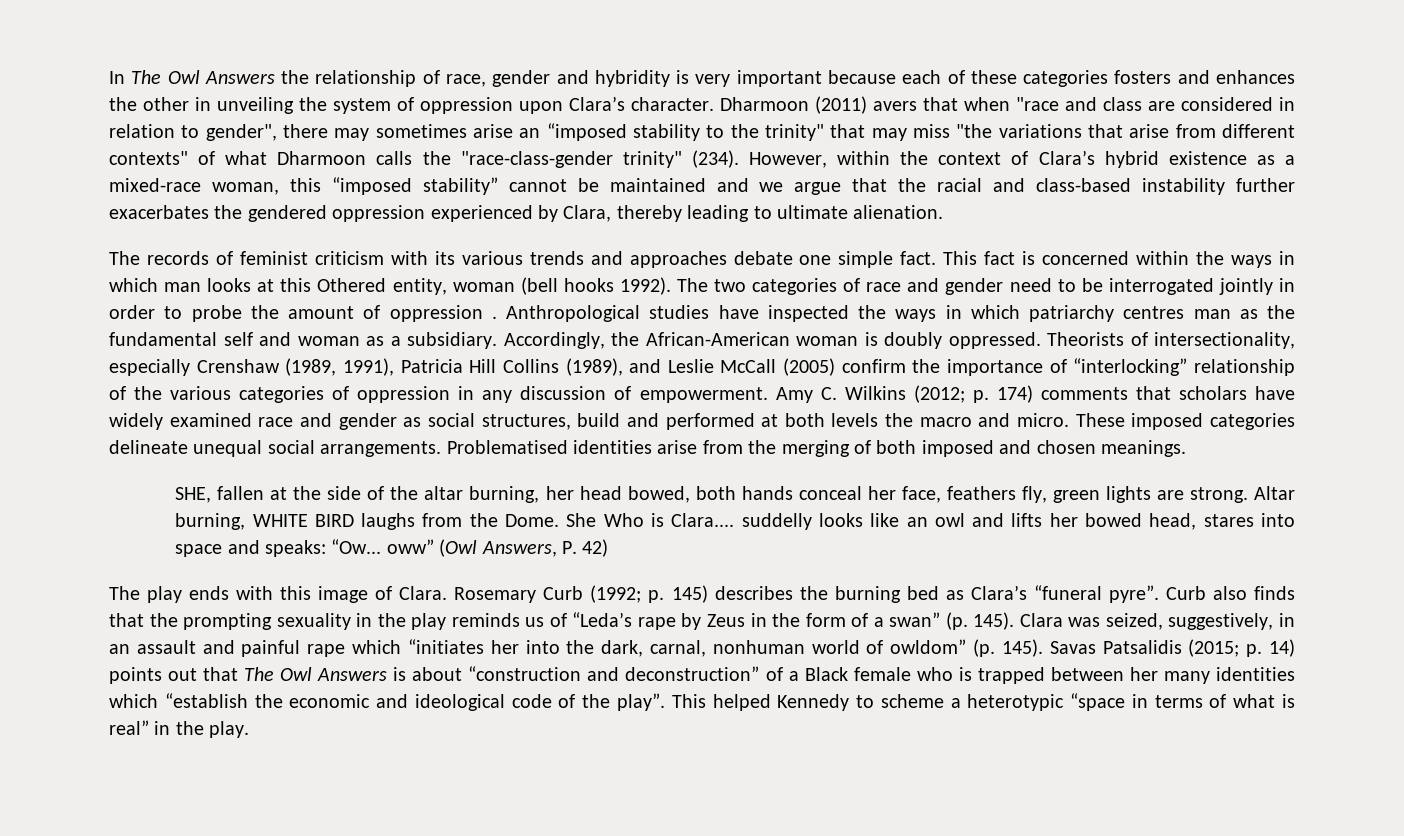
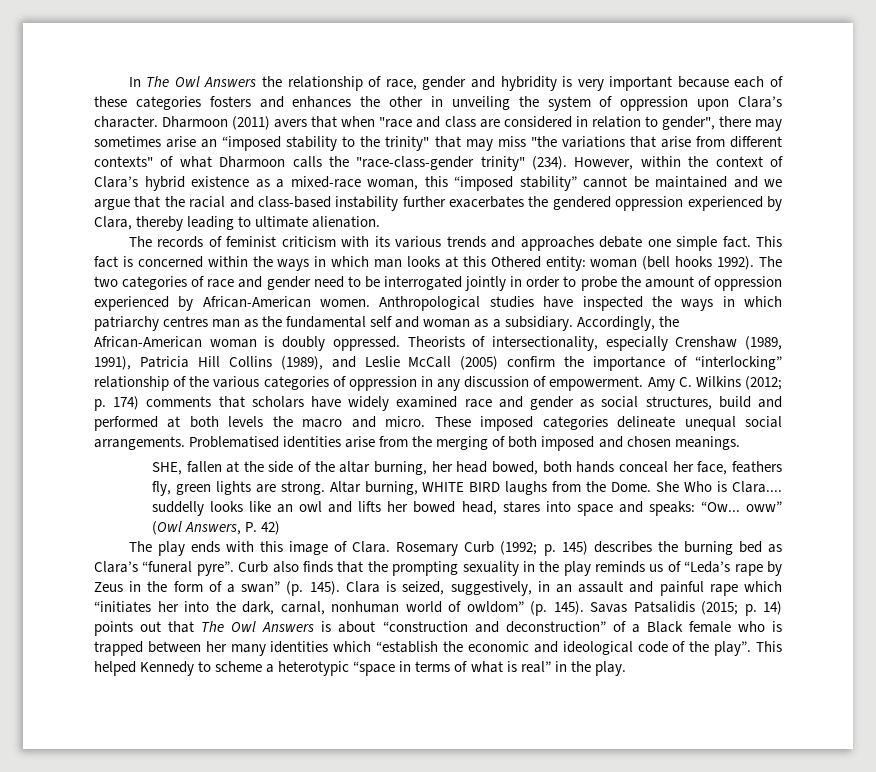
[392,278,447,295] entity, -> [545,256,586,271] entity:
[491,316,497,319] . -> [94,296,371,311] experienced by African-American women.
[1068,617,1101,627] was -> [386,581,397,592] is

